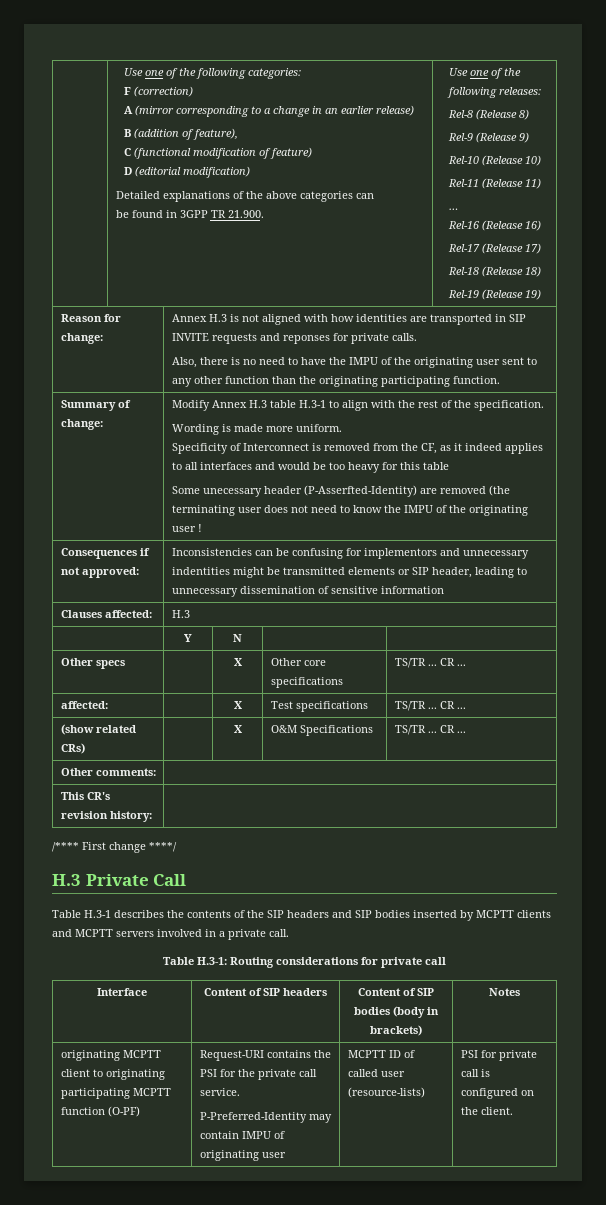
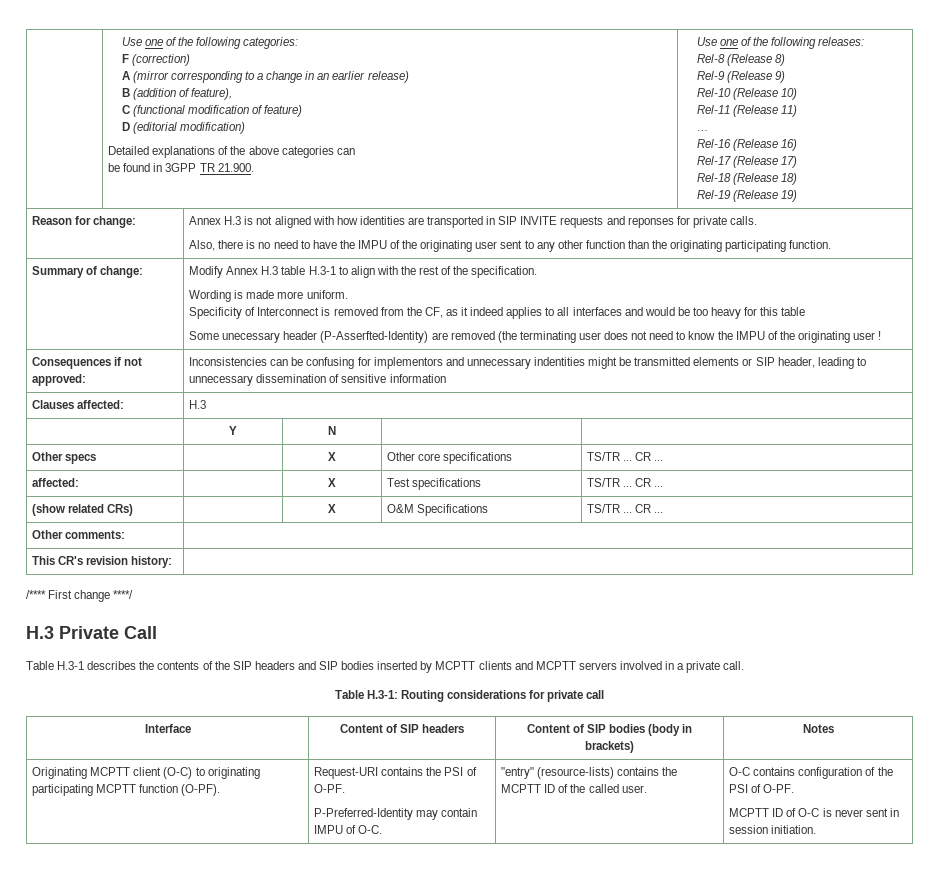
[60,1050,120,1061] originating -> [32,767,88,779] Originating
(90, 1073) none -> [163,767,193,779] (O-C)
[107,1106,140,1117] (O-PF) -> [181,784,221,796] (O-PF).
[219,1069,317,1080] [199,1088,240,1096] for the private call service. -> [466,767,477,776] [314,784,346,793] of O-PF.
[199,1150,286,1161] [347,1050,415,1058] [347,1069,405,1077] [347,1087,425,1098] [460,1050,537,1061] [460,1069,490,1077] [460,1088,534,1099] [460,1107,513,1115] originating user | MCPTT ID of called user (resource-lists) | PSI for private call is configured on the client. -> [358,825,383,834] [501,767,678,779] [501,784,647,793] [729,767,893,779] [729,784,795,793] [729,808,899,817] [729,825,817,834] O-C. | "entry" (resource-lists) contains the MCPTT ID of the called user. | O-C contains configuration of the PSI of O-PF. // MCPTT ID of O-C is never sent in session initiation.

